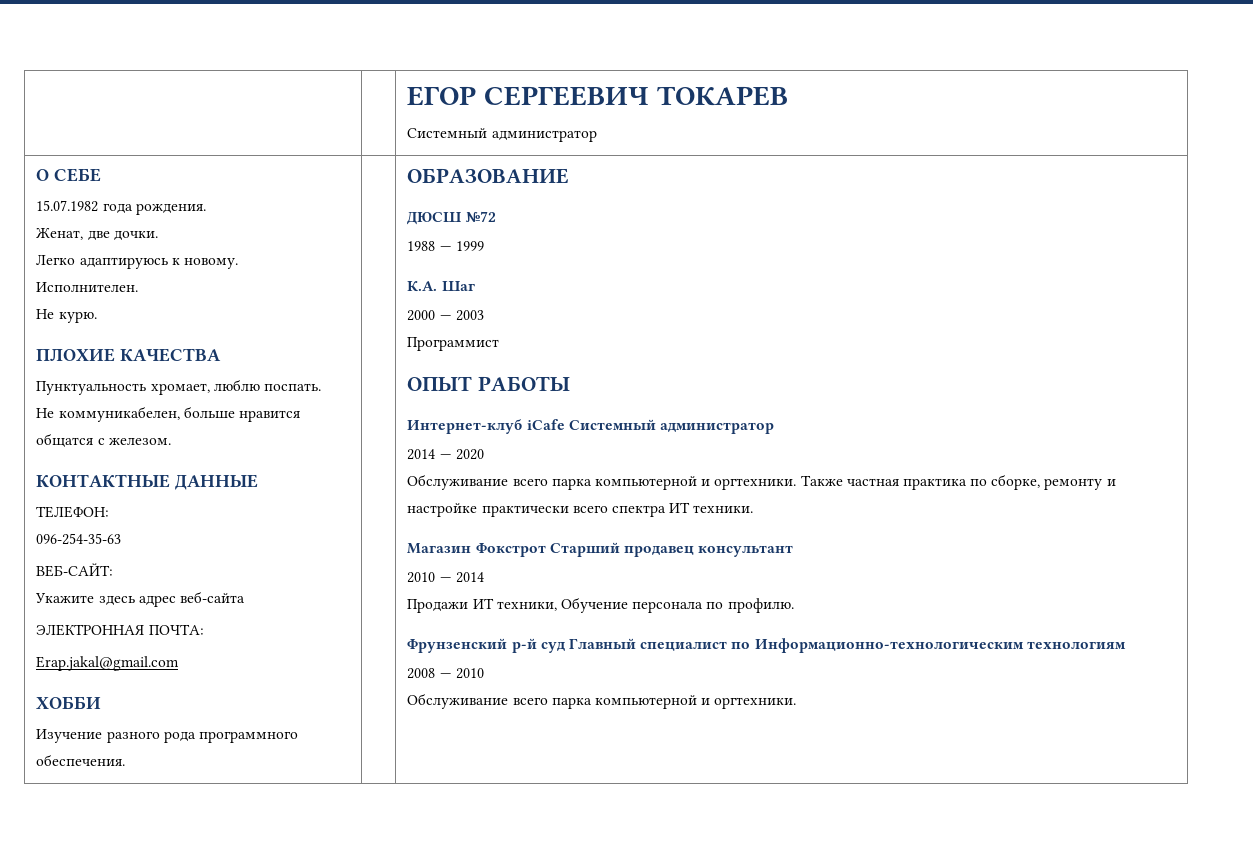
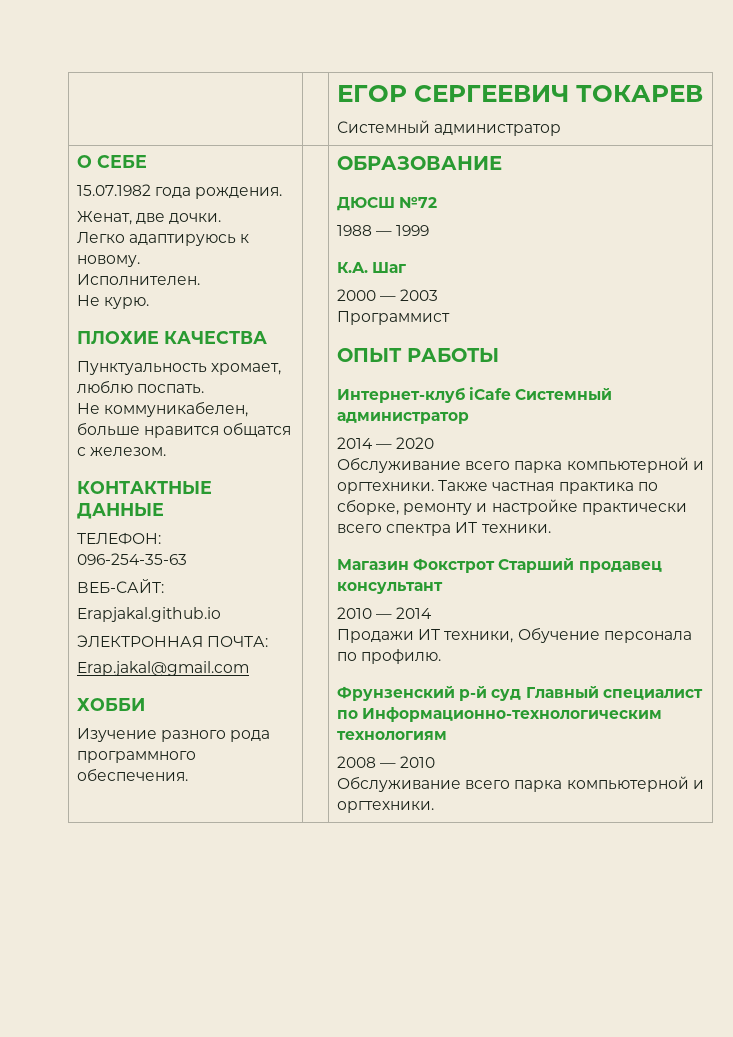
[35,591,245,607] Укажите здесь адрес веб-сайта -> [77,607,222,622] Erapjakal.github.io

